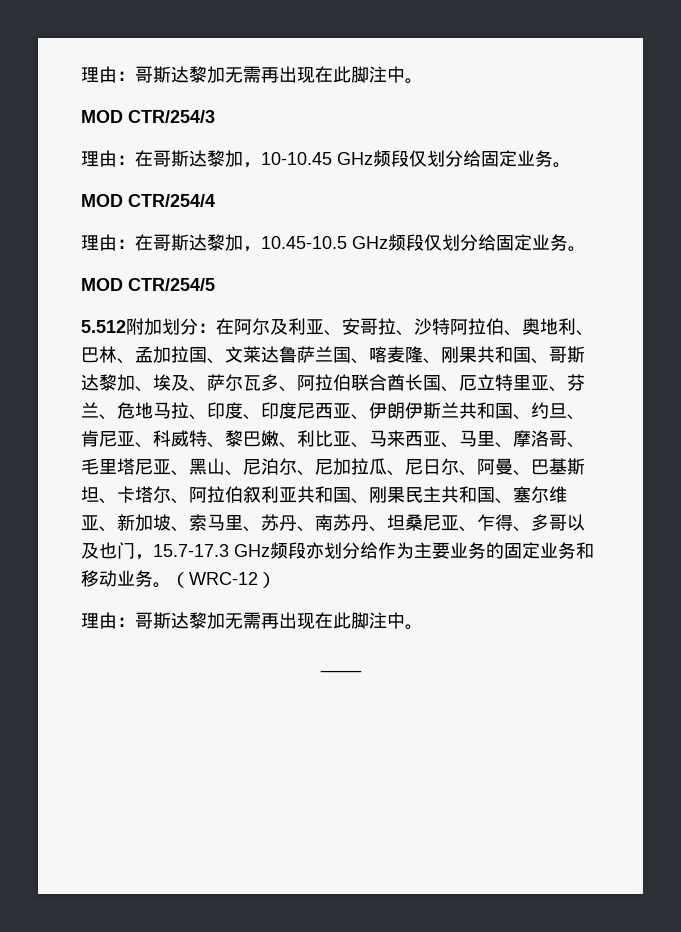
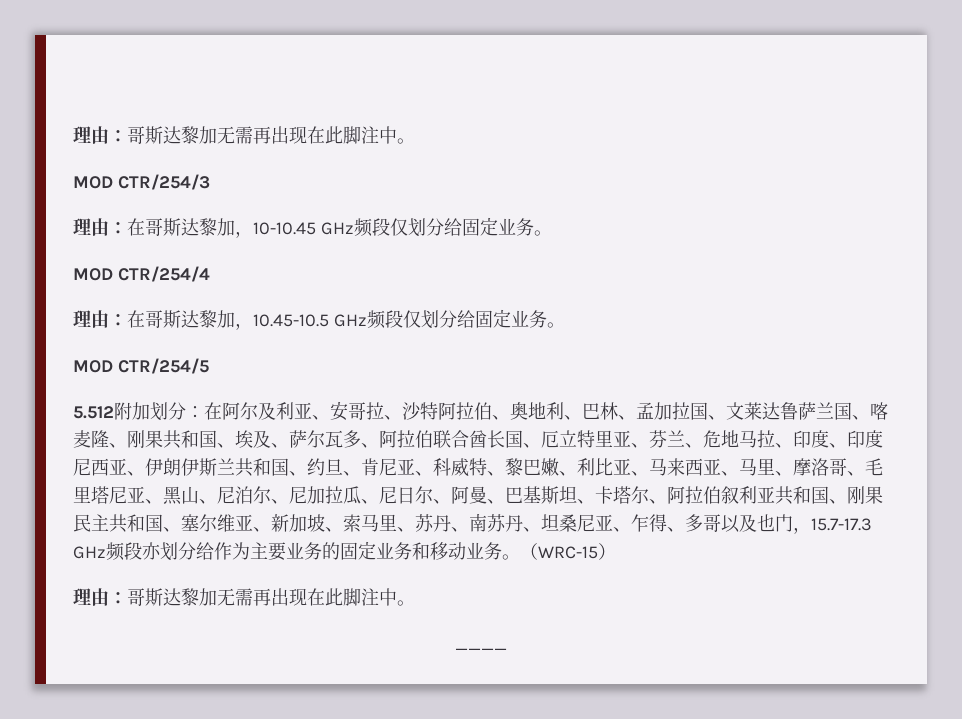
[549,346,585,363] [81,374,153,392] 哥斯达黎加、 -> (235, 445) none
[189,572,258,585] WRC-12 -> [538,546,598,559] WRC-15

